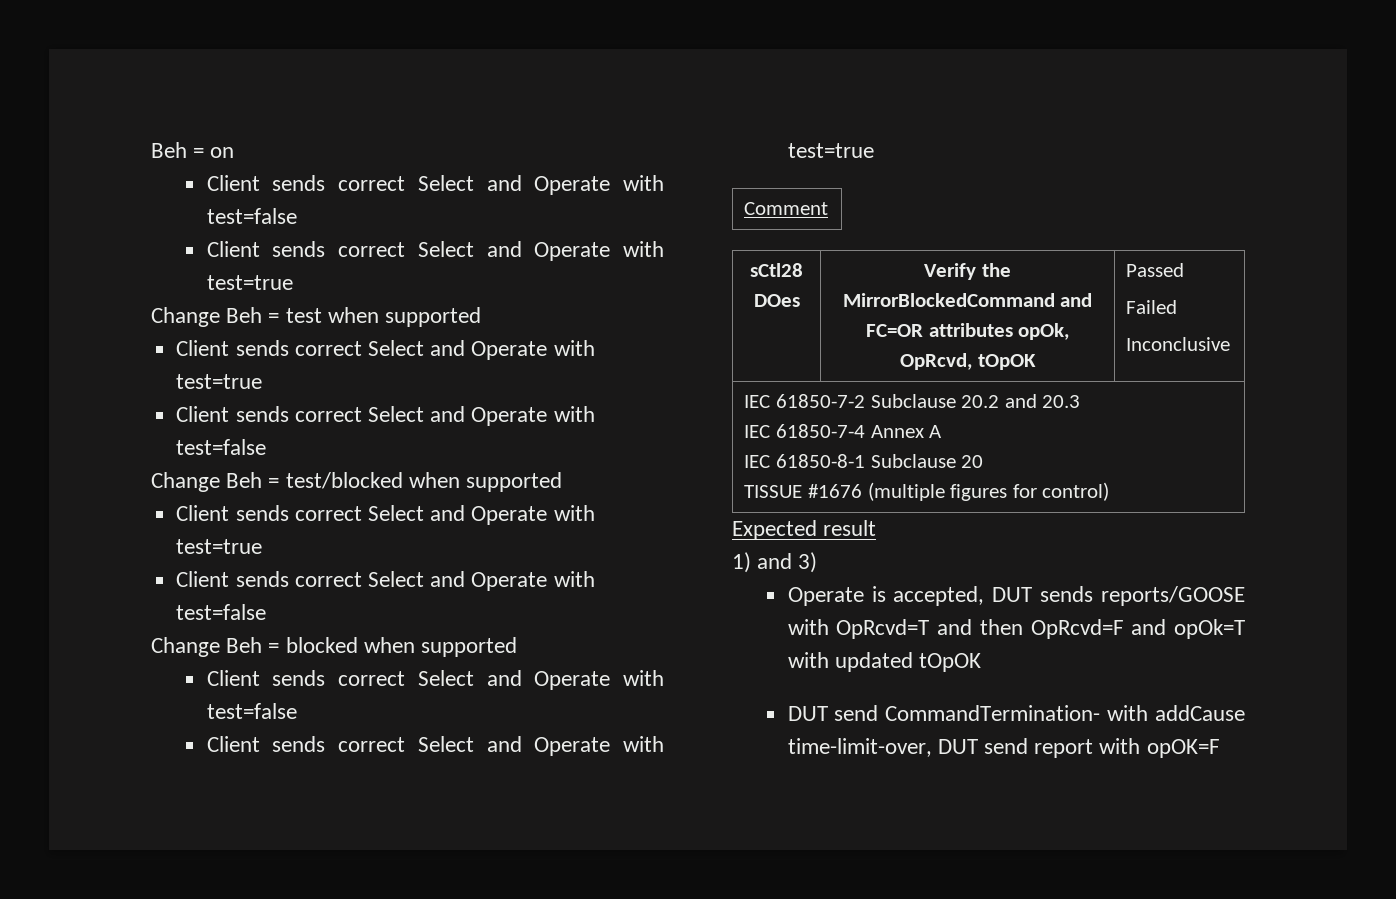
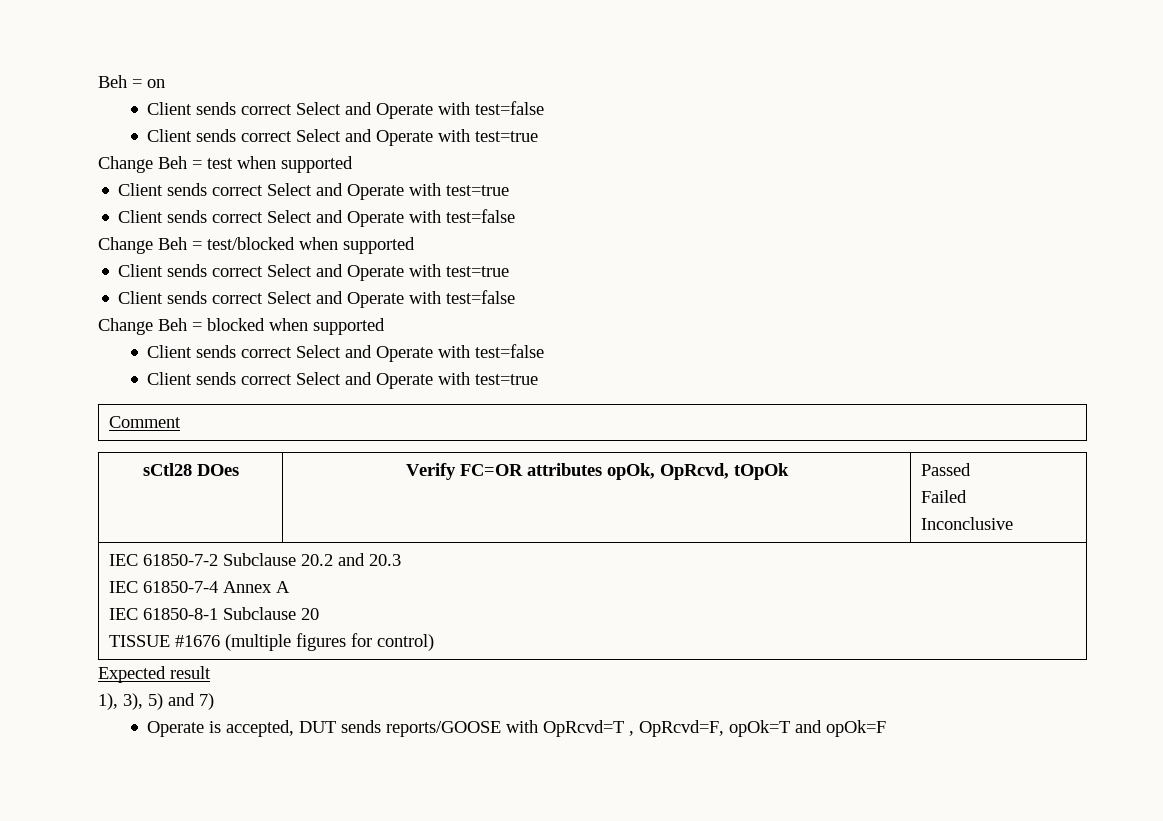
[981,263,1011,277] [842,293,1093,307] the MirrorBlockedCommand and -> (456, 471) none
[977,354,1036,370] tOpOK -> [733,463,789,480] tOpOk
[732,552,818,573] 1) and 3) -> [98,693,214,710] 1), 3), 5) and 7)
[937,619,1245,639] [787,652,982,672] [787,705,1245,721] [787,738,1220,758] and then OpRcvd=F and opOk=T with updated tOpOK // DUT send CommandTermination- with addCause time-limit-over, DUT send report with opOK=F -> [629,720,887,737] , OpRcvd=F, opOk=T and opOk=F

